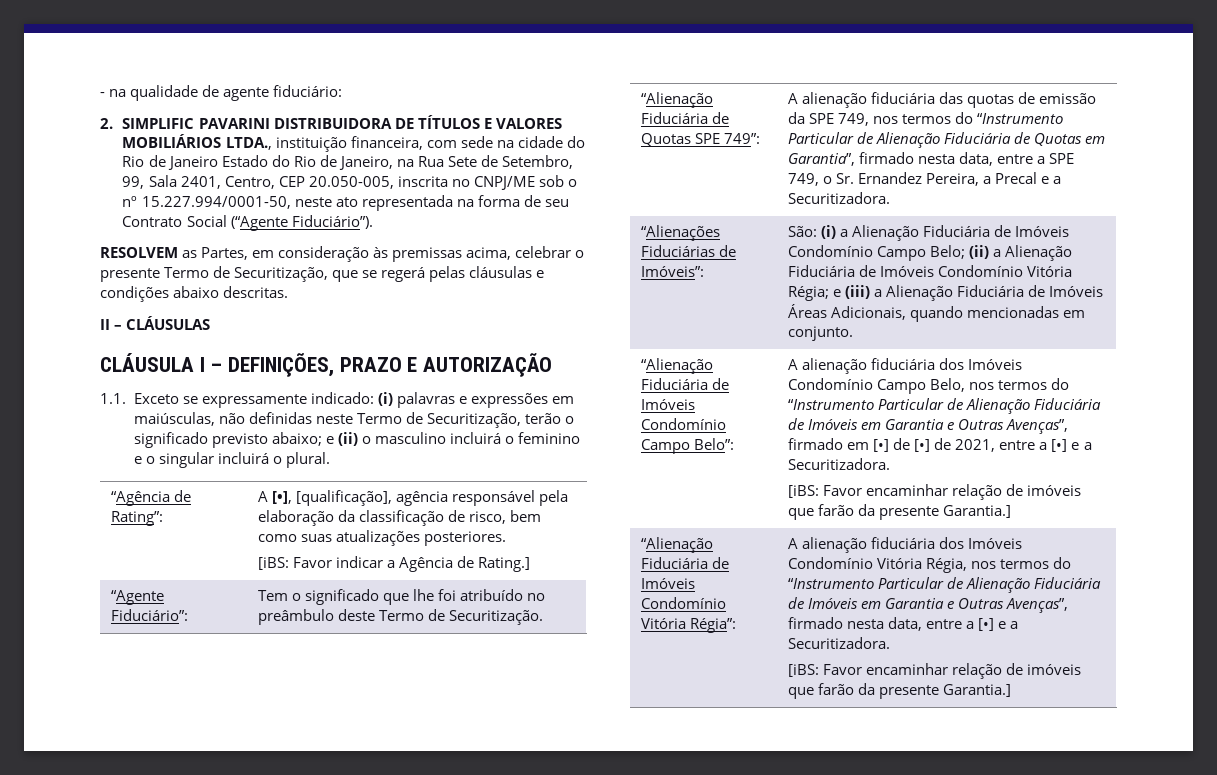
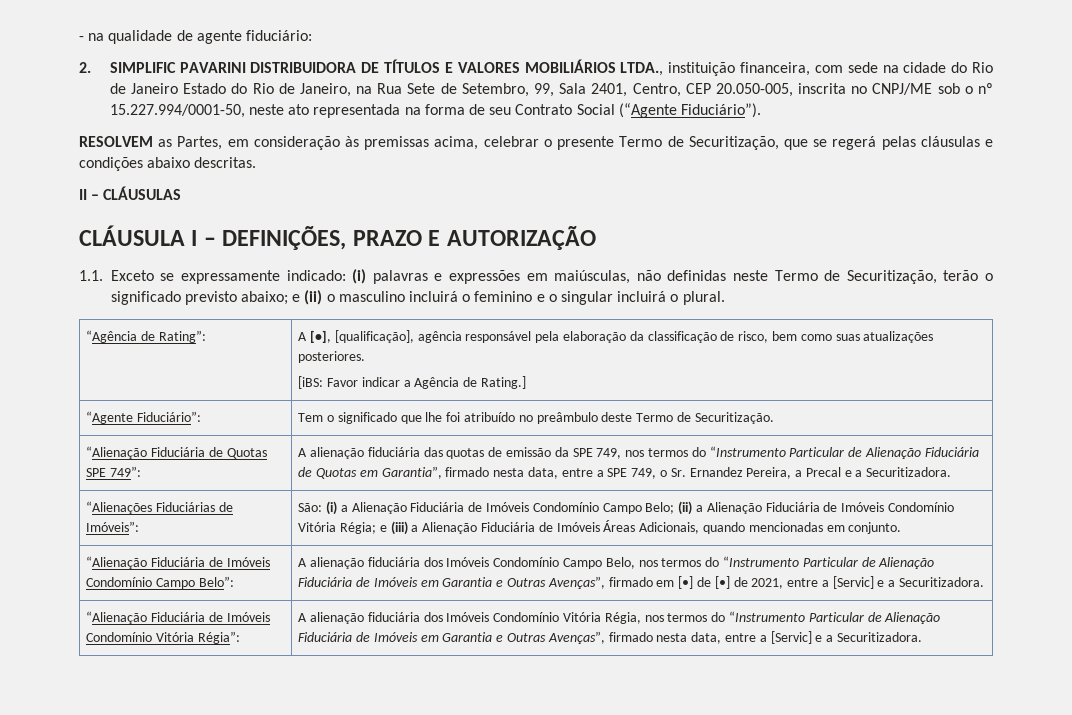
[1051,439,1092,452] [787,458,890,470] [787,484,1082,500] [787,504,1012,520] [•] e a Securitizadora. // [iBS: Favor encaminhar relação de imóveis que farão da presente Garantia.] -> [832,576,984,589] [Servic] e a Securitizadora.
[978,618,1019,631] [787,637,890,649] [787,663,1082,679] [787,683,1012,699] [•] e a Securitizadora. // [iBS: Favor encaminhar relação de imóveis que farão da presente Garantia.] -> [770,631,922,644] [Servic] e a Securitizadora.

